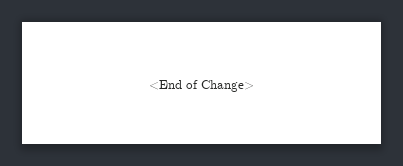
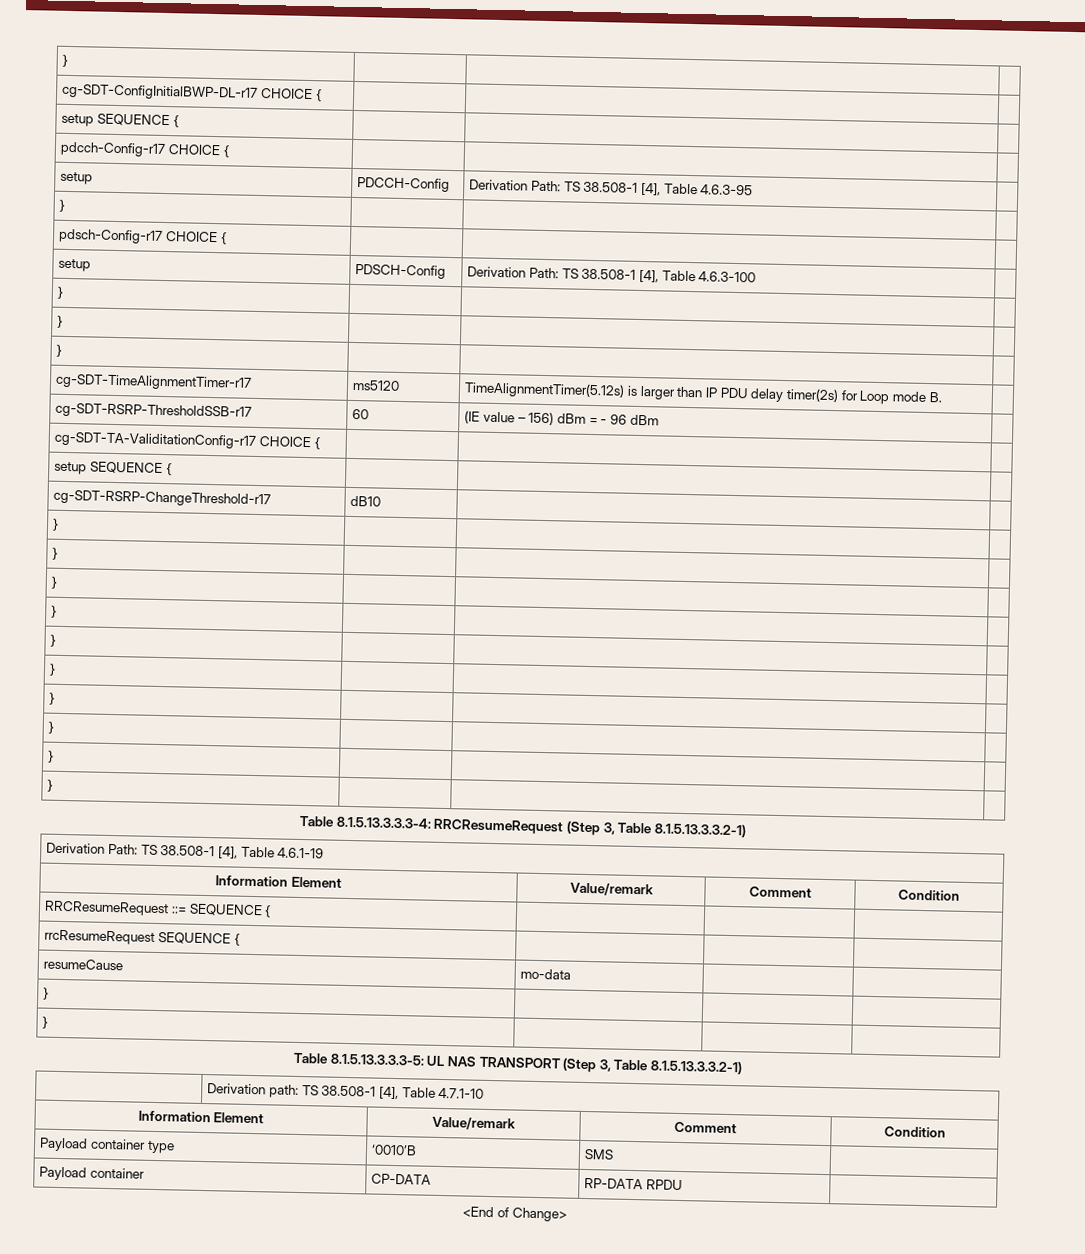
(149, 85) none -> [62,54,69,67] [61,83,322,102] [61,113,179,128] [60,141,230,158] [60,171,94,185] [357,177,451,192] [469,179,754,196] [59,199,66,212] [58,228,227,245] [58,258,92,272] [355,264,447,279] [467,266,757,283] [57,286,65,299] [57,315,64,328] [56,344,63,357] [55,373,253,391] [352,379,401,391] [464,381,943,405] [55,402,253,420] [352,408,370,420] [464,410,659,426] [54,431,320,450] [54,461,172,476] [53,489,272,508] [350,495,382,507] [52,518,60,531] [52,547,59,560] [51,576,58,589] [51,605,58,618] [50,634,57,647] [49,663,57,676] [49,692,56,705] [48,721,55,734] [48,750,55,763] [47,779,54,792] [299,815,746,838] [46,842,325,859] [215,875,342,888] [569,882,654,897] [748,886,812,898] [898,889,960,901] [44,900,272,918] [44,929,240,946] [43,958,124,971] [520,968,572,980] [43,987,50,1000] [42,1016,49,1029] [292,1052,743,1075] [207,1083,485,1100] [137,1110,265,1124] [432,1116,516,1131] [674,1121,737,1134] [883,1126,946,1138] [39,1137,175,1154] [371,1144,418,1156] [584,1149,615,1160] [39,1166,146,1181] [371,1173,432,1185] [584,1177,684,1191] } | | | // cg-SDT-ConfigInitialBWP-DL-r17 CHOICE { | | | // setup SEQUENCE { | | | // pdcch-Config-r17 CHOICE { | | | // setup | PDCCH-Config | Derivation Path: TS 38.508-1 [4], Table 4.6.3-95 | // } | | | // pdsch-Config-r17 CHOICE { | | | // setup | PDSCH-Config | Derivation Path: TS 38.508-1 [4], Table 4.6.3-100 | // } | | | // } | | | // } | | | // cg-SDT-TimeAlignmentTimer-r17 | ms5120 | TimeAlignmentTimer(5.12s) is larger than IP PDU delay timer(2s) for Loop mode B. | // cg-SDT-RSRP-ThresholdSSB-r17 | 60 | (IE value – 156) dBm = - 96 dBm | // cg-SDT-TA-ValiditationConfig-r17 CHOICE { | | | // setup SEQUENCE { | | | // cg-SDT-RSRP-ChangeThreshold-r17 | dB10 | | // } | | | // } | | | // } | | | // } | | | // } | | | // } | | | // } | | | // } | | | // } | | | // } | | | // Table 8.1.5.13.3.3.3-4: RRCResumeRequest (Step 3, Table 8.1.5.13.3.3.2-1) // Derivation Path: TS 38.508-1 [4], Table 4.6.1-19 // Information Element | Value/remark | Comment | Condition // RRCResumeRequest ::= SEQUENCE { | | | // rrcResumeRequest SEQUENCE { | | | // resumeCause | mo-data | | // } | | | // } | | | // Table 8.1.5.13.3.3.3-5: UL NAS TRANSPORT (Step 3, Table 8.1.5.13.3.3.2-1) // | Derivation path: TS 38.508-1 [4], Table 4.7.1-10 // Information Element | Value/remark | Comment | Condition // Payload container type | ‘0010’B | SMS | // Payload container | CP-DATA | RP-DATA RPDU | //

